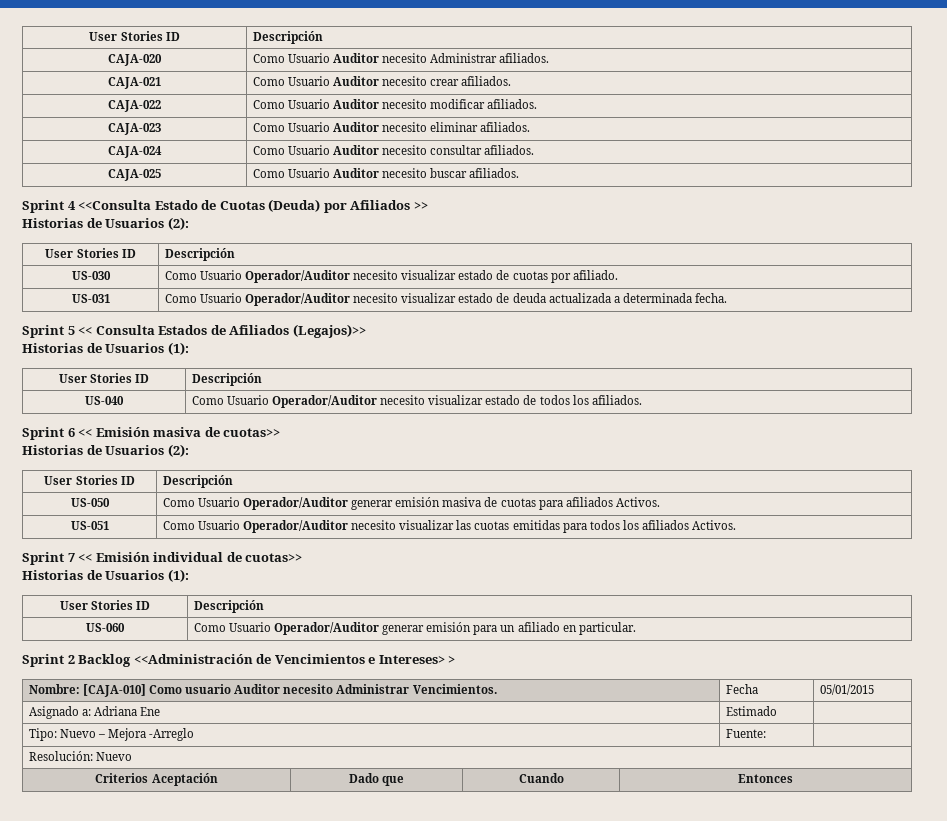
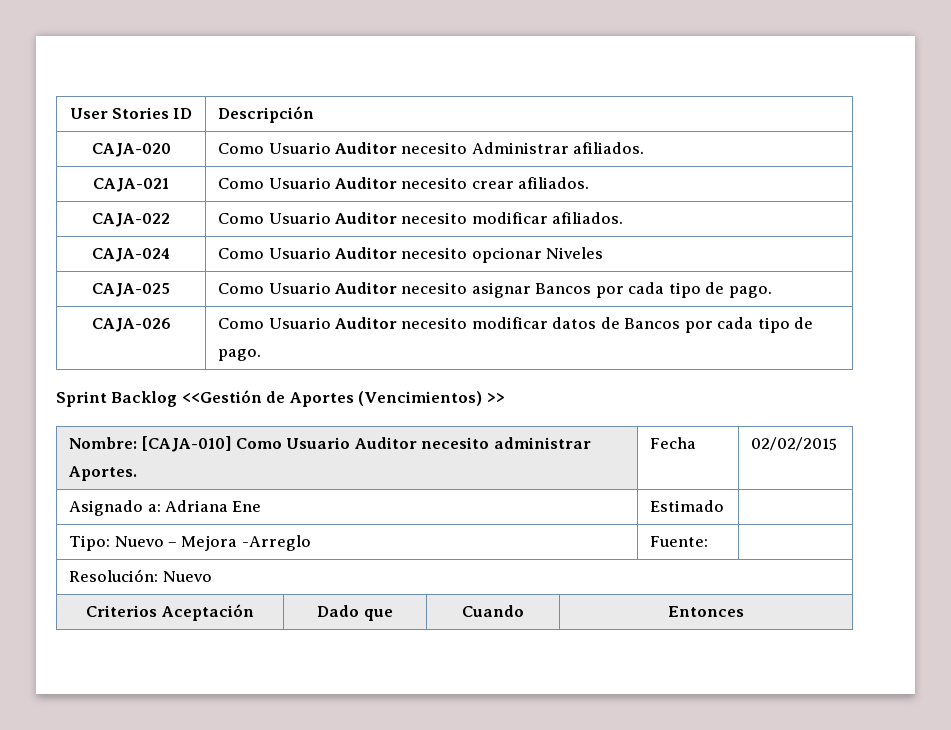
[108,123,161,135] [252,122,531,132] // CAJA-023 | Como Usuario Auditor necesito eliminar afiliados. -> (624, 218) none
[430,145,535,155] consultar afiliados. -> [471,247,604,263] opcionar Niveles
[430,168,520,178] [22,199,428,213] [22,217,189,230] [45,248,136,258] [164,248,235,261] [71,271,111,280] [164,270,618,283] [71,294,110,303] [164,293,727,306] [22,324,366,338] [22,342,189,355] [58,373,150,383] [191,373,262,386] [85,396,124,405] [191,395,642,408] [22,427,281,440] [22,444,189,457] [44,475,135,485] [162,475,233,488] [70,498,110,507] [162,497,660,510] [70,521,109,530] [162,520,737,533] [22,552,303,565] [22,569,189,582] [59,600,151,610] [193,600,264,613] [86,623,125,632] [193,622,636,635] [22,654,456,667] buscar afiliados. // Sprint 4 <<Consulta Estado de Cuotas (Deuda) por Afiliados >> // Historias de Usuarios (2): // User Stories ID | Descripción // US-030 | Como Usuario Operador/Auditor necesito visualizar estado de cuotas por afiliado. // US-031 | Como Usuario Operador/Auditor necesito visualizar estado de deuda actualizada a determinada fecha. // Sprint 5 << Consulta Estados de Afiliados (Legajos)>> // Historias de Usuarios (1): // User Stories ID | Descripción // US-040 | Como Usuario Operador/Auditor necesito visualizar estado de todos los afiliados. // Sprint 6 << Emisión masiva de cuotas>> // Historias de Usuarios (2): // User Stories ID | Descripción // US-050 | Como Usuario Operador/Auditor generar emisión masiva de cuotas para afiliados Activos. // US-051 | Como Usuario Operador/Auditor necesito visualizar las cuotas emitidas para todos los afiliados Activos. // Sprint 7 << Emisión individual de cuotas>> // Historias de Usuarios (1): // User Stories ID | Descripción // US-060 | Como Usuario Operador/Auditor generar emisión para un afiliado en particular. // Sprint 2 Backlog <<Administración de Vencimientos e Intereses> > -> [471,282,772,298] [91,318,171,332] [218,317,814,333] [218,349,262,361] [56,390,505,407] asignar Bancos por cada tipo de pago. // CAJA-026 | Como Usuario Auditor necesito modificar datos de Bancos por cada tipo de pago. // Sprint Backlog <<Gestión de Aportes (Vencimientos) >>
[185,684,497,694] usuario Auditor necesito Administrar Vencimientos. -> [286,437,591,449] [69,466,138,481] Usuario Auditor necesito administrar Aportes.
[819,684,874,695] 05/01/2015 -> [751,437,838,451] 02/02/2015

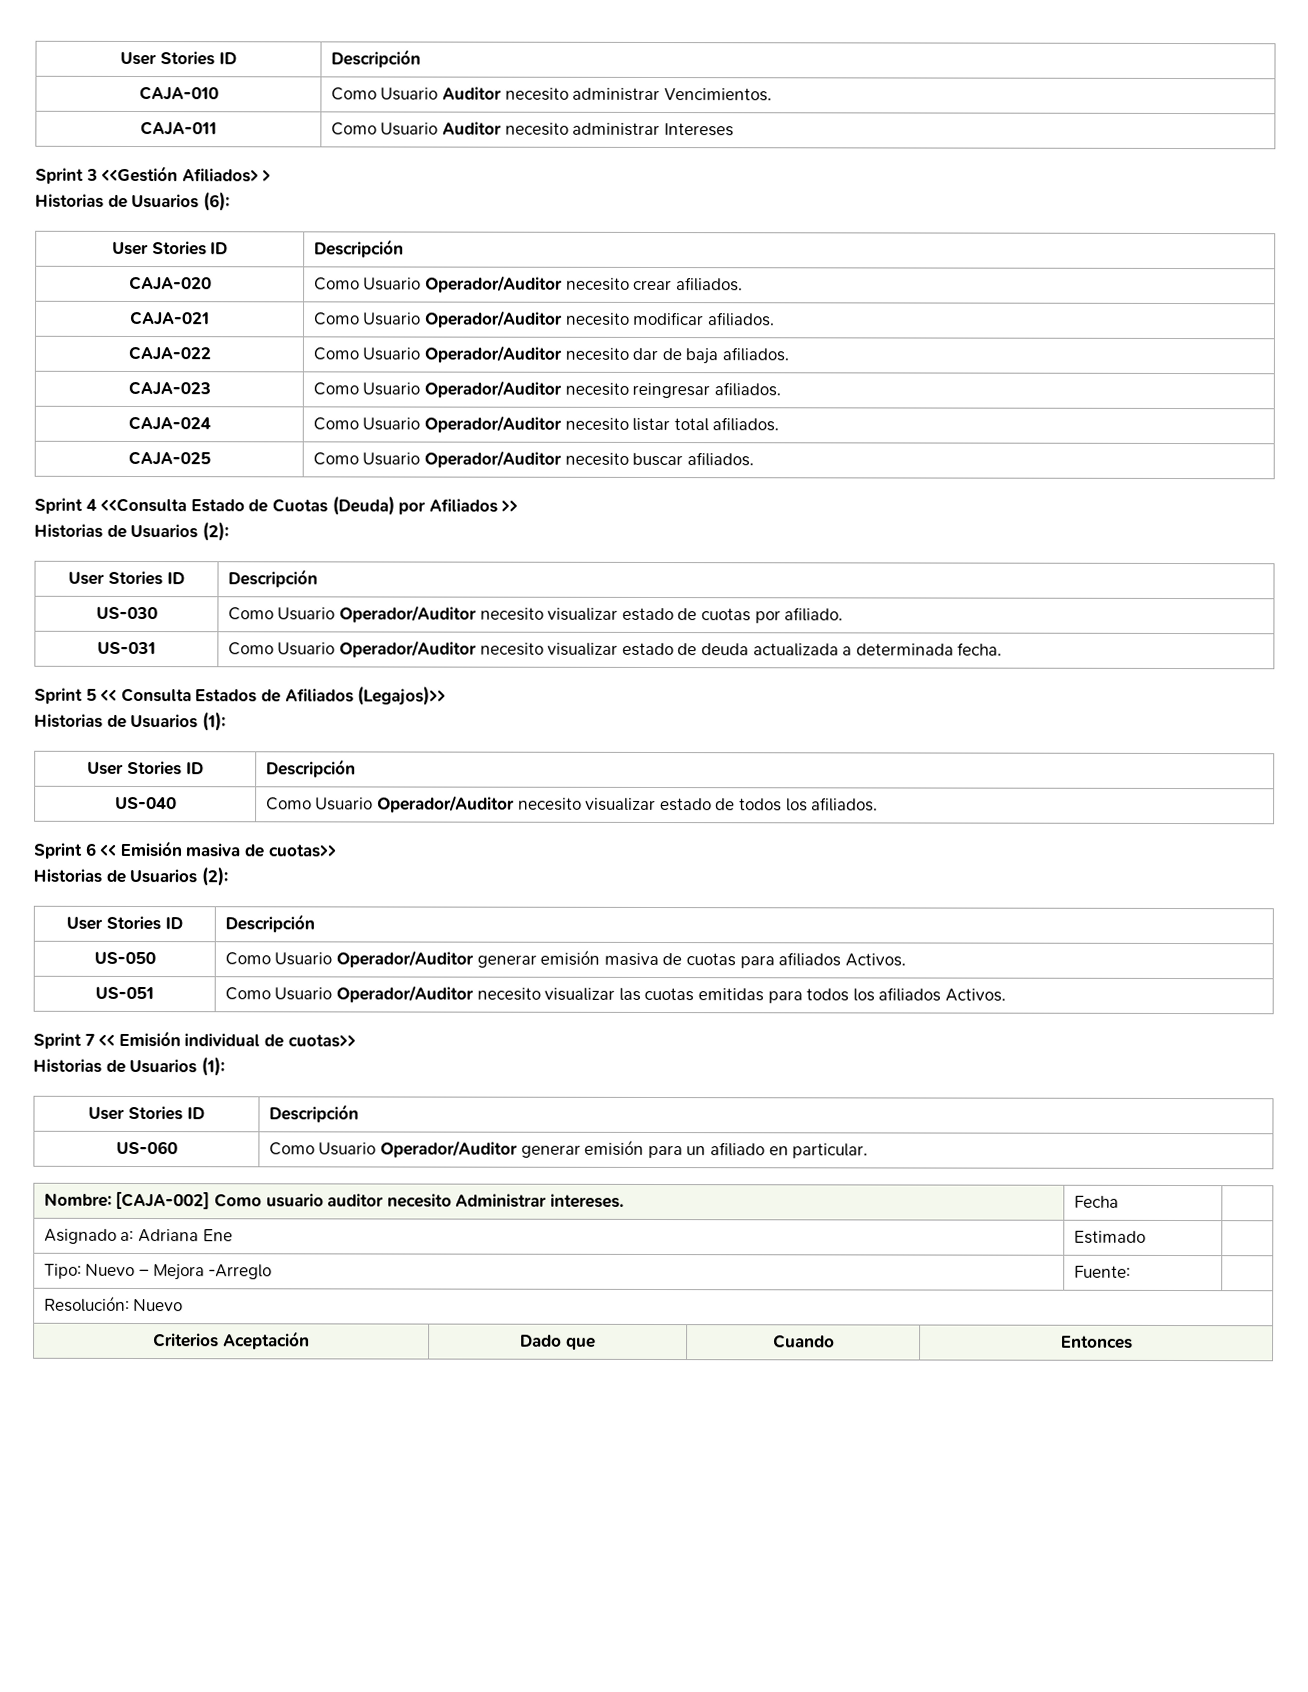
[69,107,193,119] [218,106,315,123] User Stories ID | Descripción -> [120,51,237,66] [330,49,421,68] [138,86,219,101] [330,86,772,102] [140,121,217,136] [330,121,734,137] [35,165,272,184] [35,191,230,212] [111,241,229,256] [313,239,404,258] User Stories ID | Descripción // CAJA-010 | Como Usuario Auditor necesito administrar Vencimientos. // CAJA-011 | Como Usuario Auditor necesito administrar Intereses // Sprint 3 <<Gestión Afiliados> > // Historias de Usuarios (6): // User Stories ID | Descripción
[334,142,569,154] Auditor necesito Administrar -> [425,275,673,293] Operador/Auditor necesito crear
[334,177,514,189] Auditor necesito crear -> [424,310,705,328] Operador/Auditor necesito modificar
[334,212,624,224] [92,248,170,262] [218,247,604,263] [92,283,170,297] [218,282,772,298] [91,318,171,332] [218,317,814,333] [218,349,262,361] [56,390,505,407] [69,436,591,452] [69,466,138,481] Auditor necesito modificar afiliados. // CAJA-024 | Como Usuario Auditor necesito opcionar Niveles // CAJA-025 | Como Usuario Auditor necesito asignar Bancos por cada tipo de pago. // CAJA-026 | Como Usuario Auditor necesito modificar datos de Bancos por cada tipo de pago. // Sprint Backlog <<Gestión de Aportes (Vencimientos) >> // Nombre: [CAJA-010] Como Usuario Auditor necesito administrar Aportes. -> [424,345,789,365] [127,380,211,396] [312,380,781,399] [127,415,211,431] [312,415,780,433] [127,450,211,466] [312,450,754,468] [34,495,519,516] [34,521,229,542] [68,570,185,586] [227,569,318,588] [95,606,158,620] [227,605,844,624] [97,641,156,655] [227,640,1003,658] [34,685,447,706] [34,711,226,732] [87,760,204,776] [265,759,356,778] [114,796,177,810] [265,795,879,813] [33,840,337,859] [33,866,228,887] [66,915,183,931] [224,914,315,933] [93,951,156,965] [224,949,906,969] [95,986,154,1000] [224,985,1006,1004] [33,1030,356,1049] [33,1056,225,1077] [88,1105,205,1121] [268,1104,359,1123] [115,1140,178,1155] [268,1139,869,1159] [43,1191,624,1210] Operador/Auditor necesito dar de baja afiliados. // CAJA-023 | Como Usuario Operador/Auditor necesito reingresar afiliados. // CAJA-024 | Como Usuario Operador/Auditor necesito listar total afiliados. // CAJA-025 | Como Usuario Operador/Auditor necesito buscar afiliados. // Sprint 4 <<Consulta Estado de Cuotas (Deuda) por Afiliados >> // Historias de Usuarios (2): // User Stories ID | Descripción // US-030 | Como Usuario Operador/Auditor necesito visualizar estado de cuotas por afiliado. // US-031 | Como Usuario Operador/Auditor necesito visualizar estado de deuda actualizada a determinada fecha. // Sprint 5 << Consulta Estados de Afiliados (Legajos)>> // Historias de Usuarios (1): // User Stories ID | Descripción // US-040 | Como Usuario Operador/Auditor necesito visualizar estado de todos los afiliados. // Sprint 6 << Emisión masiva de cuotas>> // Historias de Usuarios (2): // User Stories ID | Descripción // US-050 | Como Usuario Operador/Auditor generar emisión masiva de cuotas para afiliados Activos. // US-051 | Como Usuario Operador/Auditor necesito visualizar las cuotas emitidas para todos los afiliados Activos. // Sprint 7 << Emisión individual de cuotas>> // Historias de Usuarios (1): // User Stories ID | Descripción // US-060 | Como Usuario Operador/Auditor generar emisión para un afiliado en particular. // Nombre: [CAJA-002] Como usuario auditor necesito Administrar intereses.
[751,437,838,451] 02/02/2015 -> (1119, 1201) none

